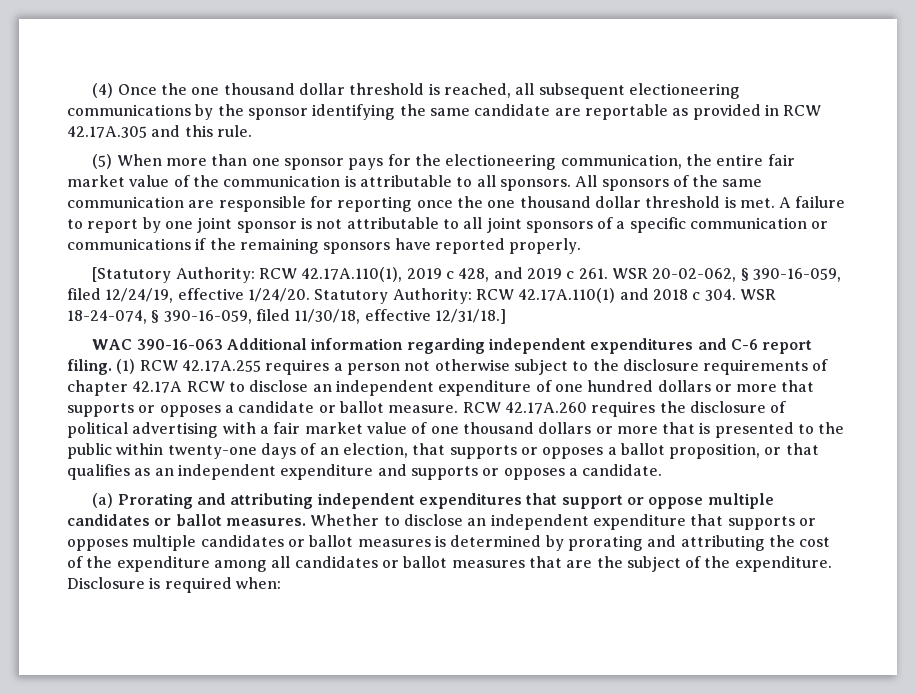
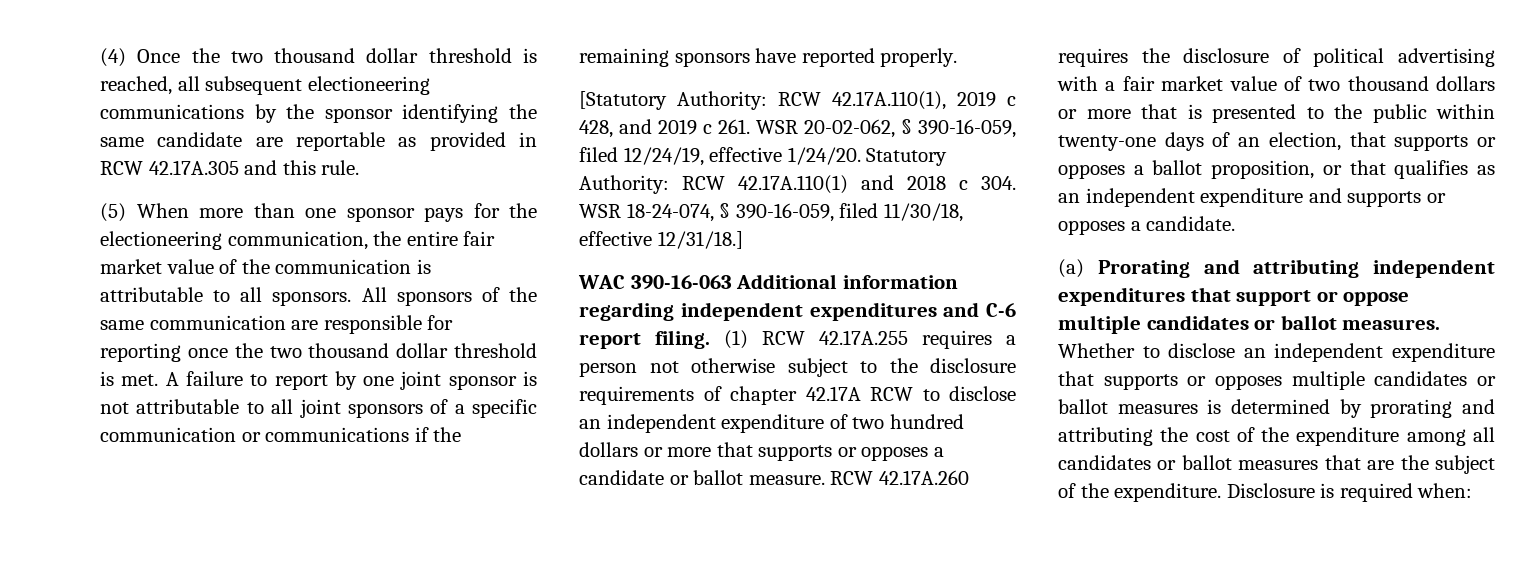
[191,87,220,95] one -> [230,51,263,63] two
[487,200,516,208] one -> [269,346,302,358] two
[554,384,583,392] one -> [852,417,885,429] two
[430,426,459,434] one -> [1308,79,1341,91] two

